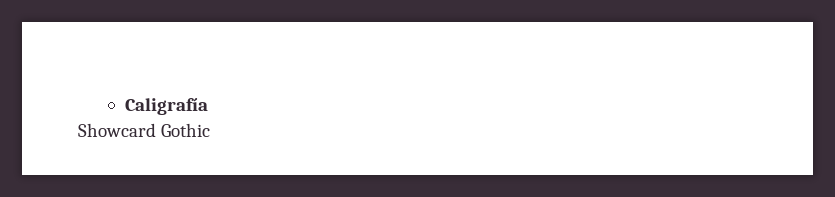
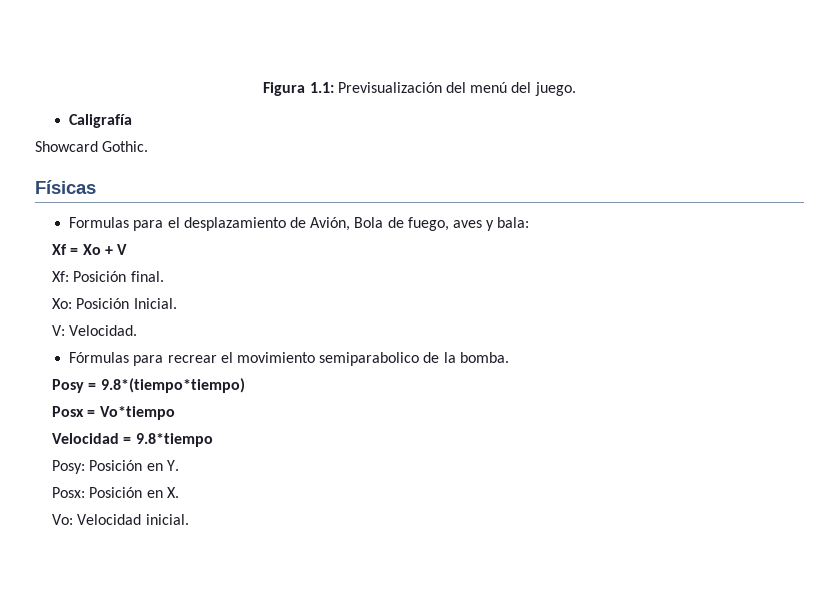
[124,98,208,115] [78,123,211,137] Caligrafía // Showcard Gothic -> [263,82,576,96] [69,114,133,128] [35,141,149,152] [35,180,96,194] [69,217,530,231] [52,244,127,255] [52,271,164,282] [52,298,177,309] [52,325,138,336] [69,352,509,366] [52,378,245,393] [52,406,175,420] [52,433,213,447] [52,460,179,474] [52,487,179,498] [52,514,189,525] Figura 1.1: Previsualización del menú del juego. // Caligrafía // Showcard Gothic. // Físicas // Formulas para el desplazamiento de Avión, Bola de fuego, aves y bala: // Xf = Xo + V // Xf: Posición final. // Xo: Posición Inicial. // V: Velocidad. // Fórmulas para recrear el movimiento semiparabolico de la bomba. // Posy = 9.8*(tiempo*tiempo) // Posx = Vo*tiempo // Velocidad = 9.8*tiempo // Posy: Posición en Y. // Posx: Posición en X. // Vo: Velocidad inicial.

